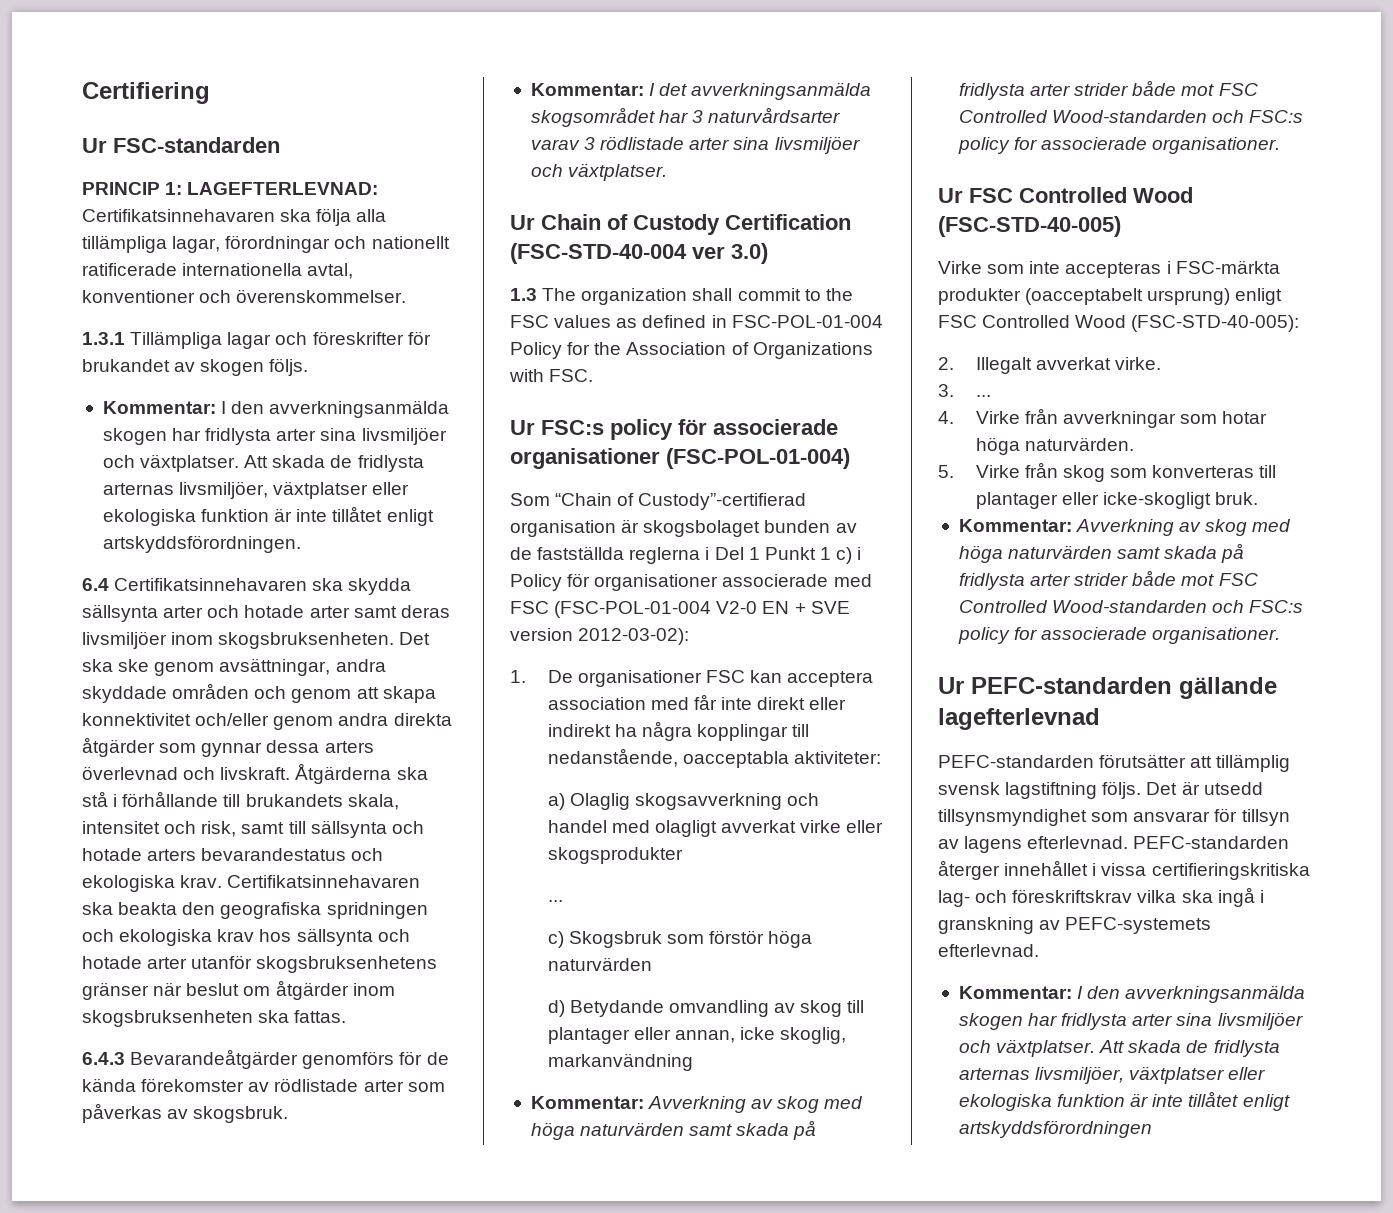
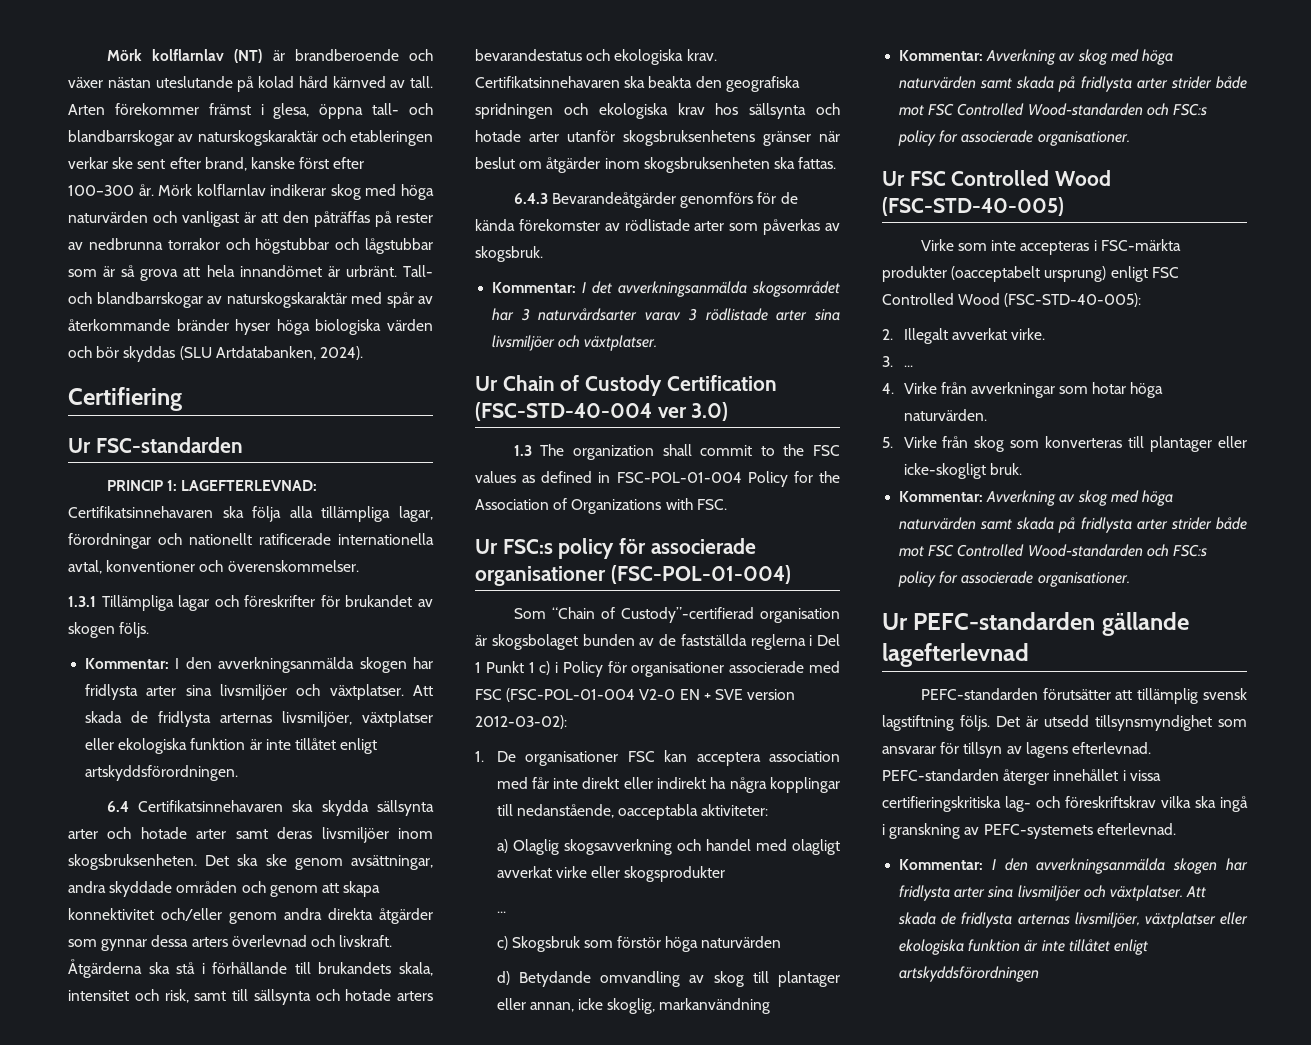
(82, 93) none -> [106,49,433,63] [68,76,433,92] [68,103,433,119] [68,130,433,146] [68,157,365,171] [68,184,434,200] [68,211,433,227] [68,238,433,254] [68,265,434,281] [68,292,433,308] [68,319,433,335] [68,346,363,362] Mörk kolflarnlav (NT) är brandberoende och växer nästan uteslutande på kolad hård kärnved av tall. Arten förekommer främst i glesa, öppna tall- och blandbarrskogar av naturskogskaraktär och etableringen verkar ske sent efter brand, kanske först efter 100–300 år. Mörk kolflarnlav indikerar skog med höga naturvärden och vanligast är att den påträffas på rester av nedbrunna torrakor och högstubbar och lågstubbar som är så grova att hela innandömet är urbränt. Tall- och blandbarrskogar av naturskogskaraktär med spår av återkommande bränder hyser höga biologiska värden och bör skyddas (SLU Artdatabanken, 2024). //

